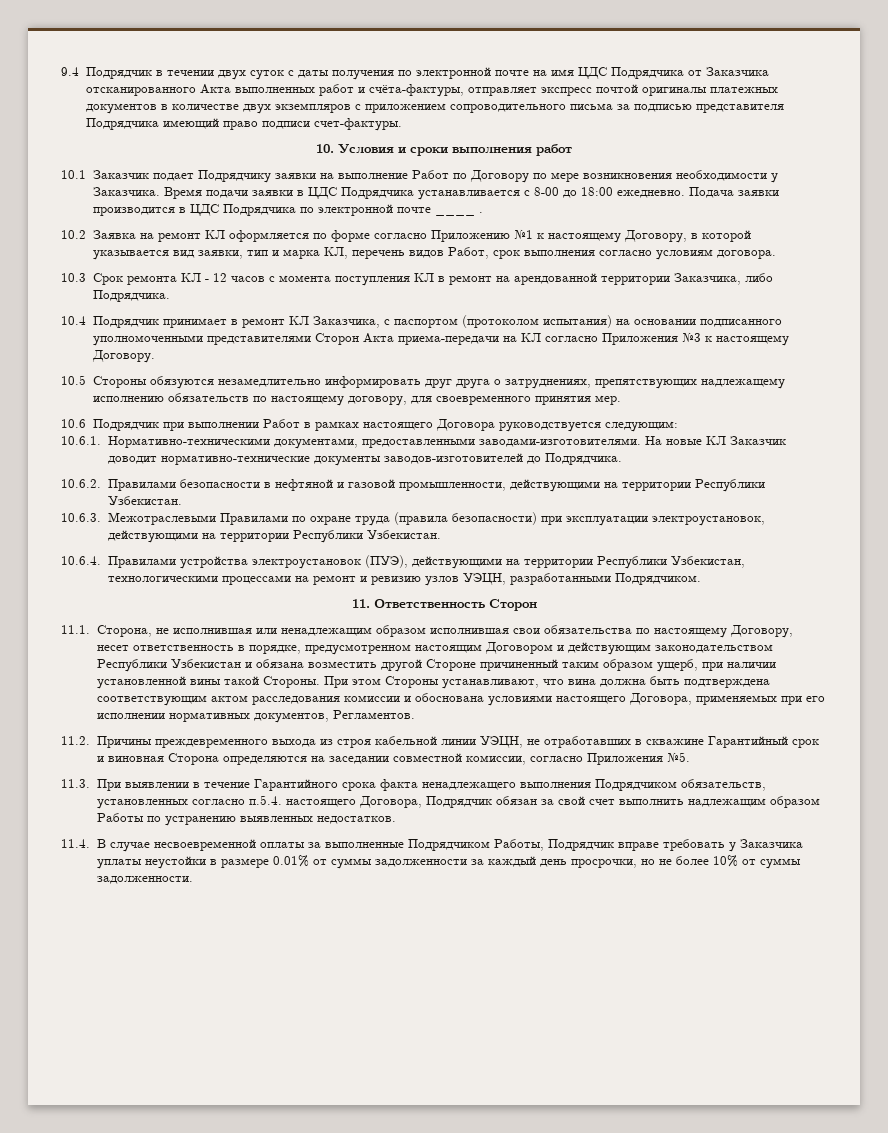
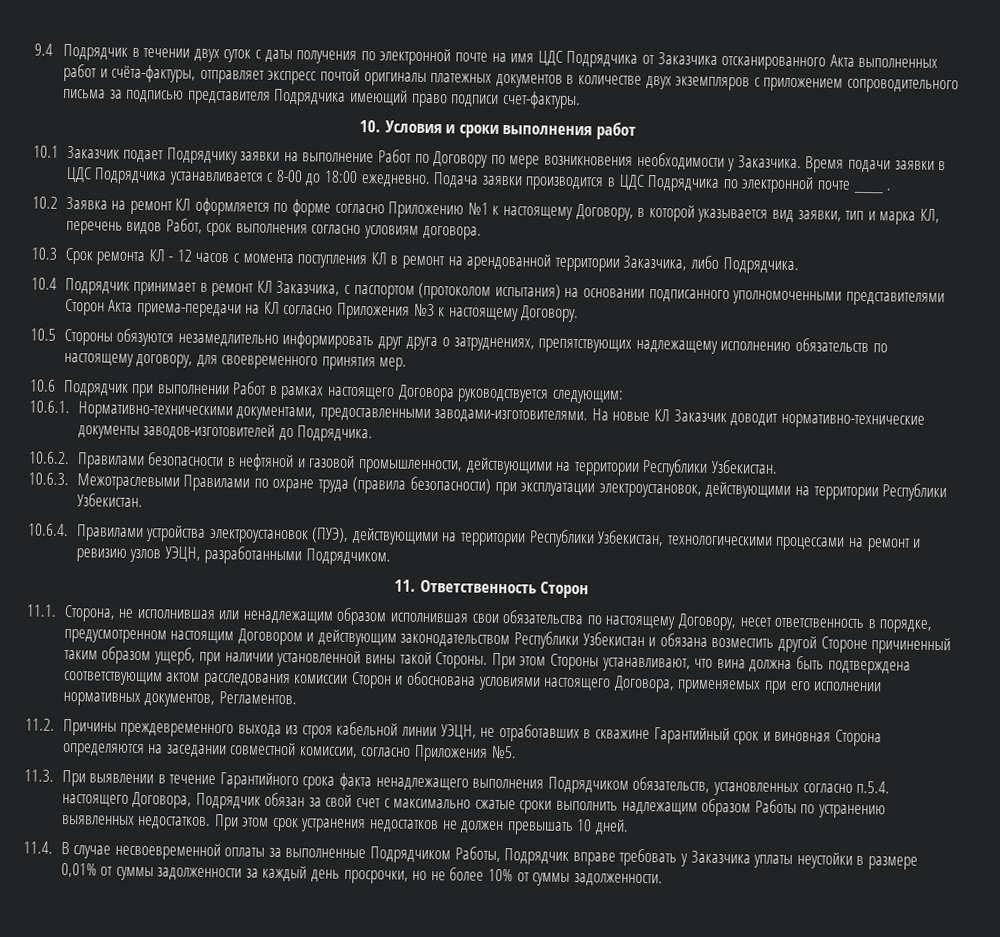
(400, 698) none -> [350,671,392,689] Сторон
(615, 802) none -> [383,798,553,814] с максимально сжатые сроки
(396, 820) none -> [213,814,629,836] При этом срок устранения недостатков не должен превышать 10 дней.
[272,855,309,867] 0.01% -> [60,862,97,878] 0,01%

